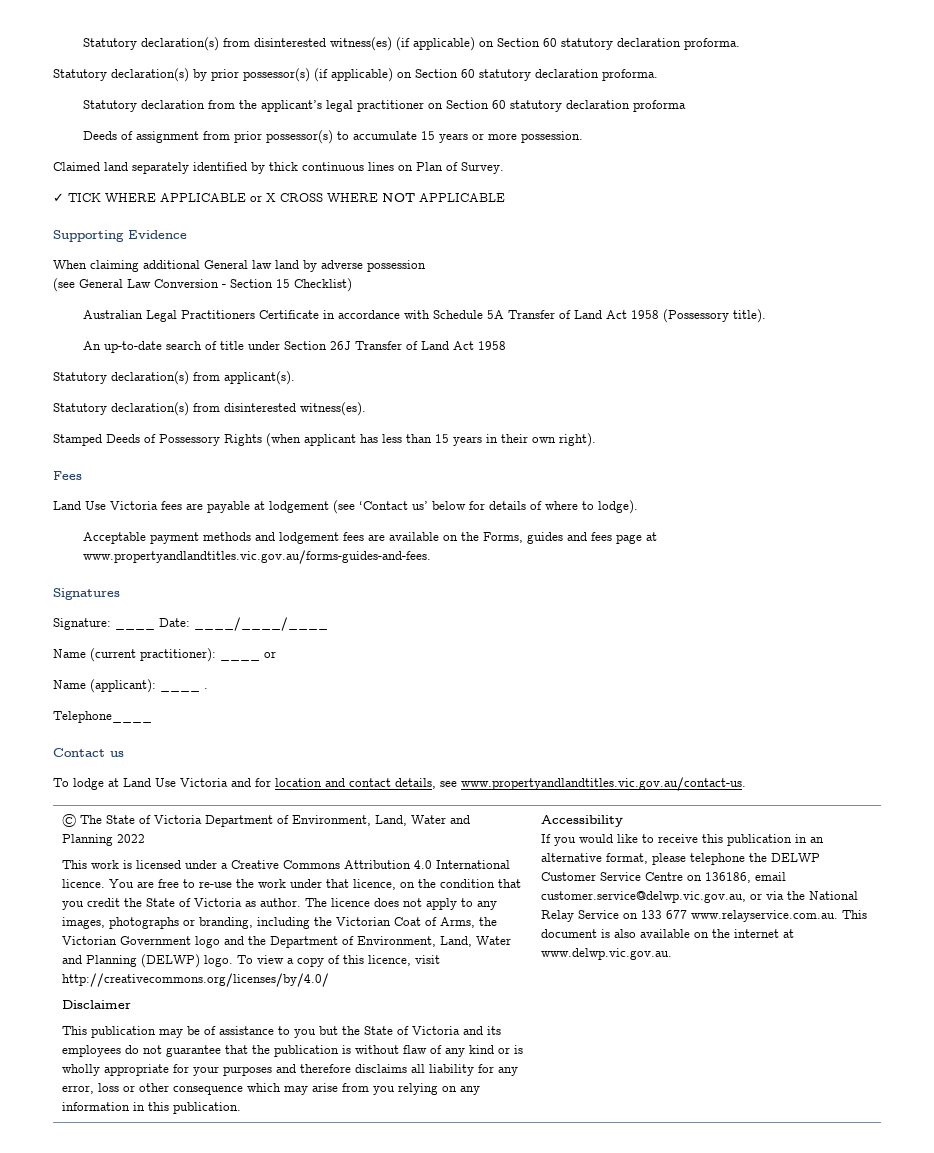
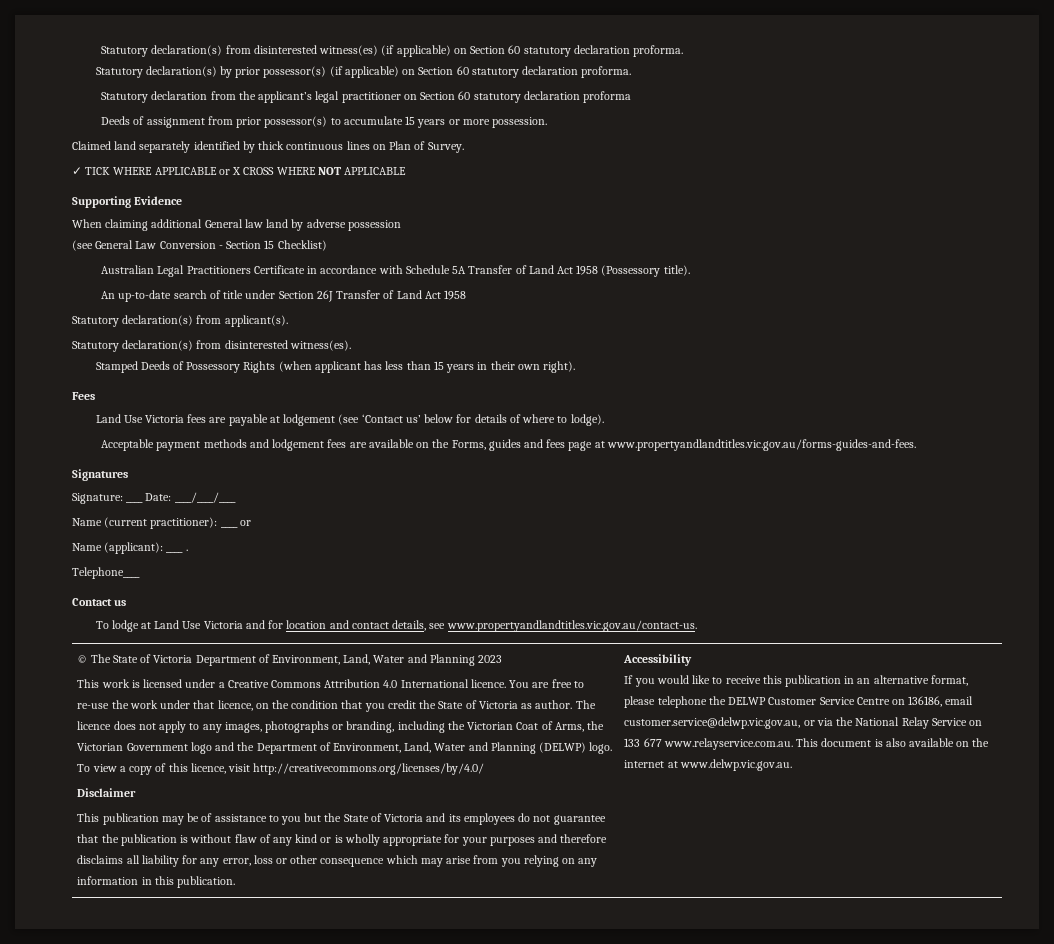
[116,834,145,843] 2022 -> [478,655,503,663] 2023

